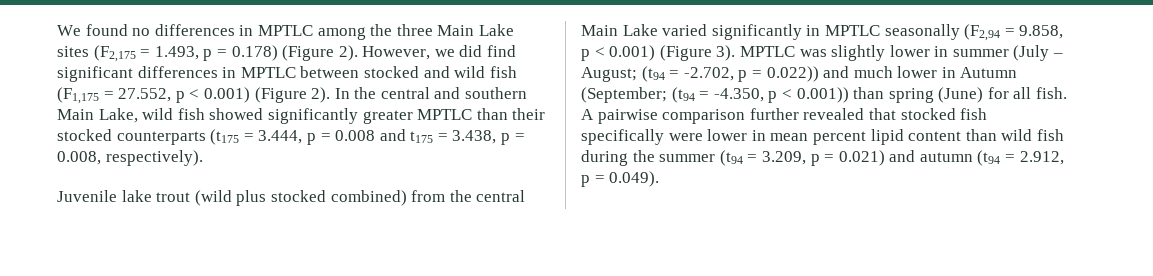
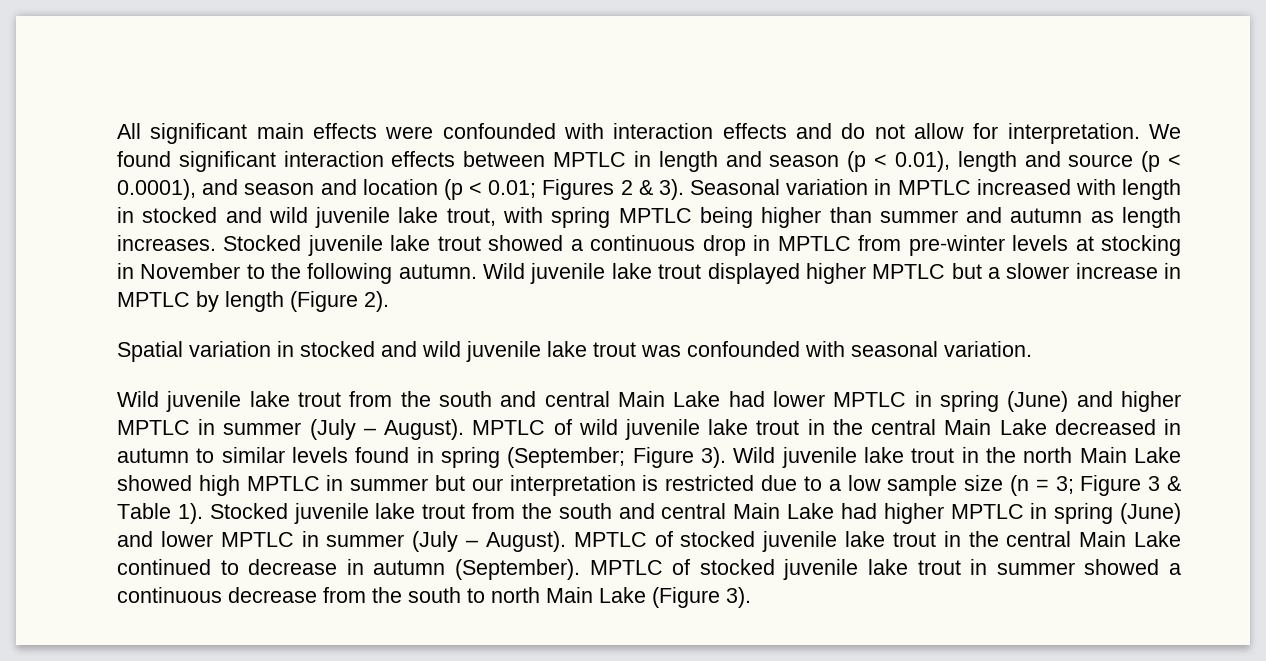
[57,24,514,40] [57,45,517,62] [57,66,517,82] [57,87,528,104] [57,108,546,124] [57,129,525,145] [57,150,203,166] [57,190,526,206] [581,24,1064,41] [581,45,1064,61] [581,66,1018,82] [581,87,1068,103] [581,108,988,124] [581,129,1064,145] [581,150,1064,166] [581,171,660,187] We found no differences in MPTLC among the three Main Lake sites (F2,175 = 1.493, p = 0.178) (Figure 2). However, we did find significant differences in MPTLC between stocked and wild fish (F1,175 = 27.552, p < 0.001) (Figure 2). In the central and southern Main Lake, wild fish showed significantly greater MPTLC than their stocked counterparts (t175 = 3.444, p = 0.008 and t175 = 3.438, p = 0.008, respectively). // Juvenile lake trout (wild plus stocked combined) from the central Main Lake varied significantly in MPTLC seasonally (F2,94 = 9.858, p < 0.001) (Figure 3). MPTLC was slightly lower in summer (July – August; (t94 = -2.702, p = 0.022)) and much lower in Autumn (September; (t94 = -4.350, p < 0.001)) than spring (June) for all fish. A pairwise comparison further revealed that stocked fish specifically were lower in mean percent lipid content than wild fish during the summer (t94 = 3.209, p = 0.021) and autumn (t94 = 2.912, p = 0.049). -> [117,123,1182,144] [117,151,1182,172] [117,179,1181,200] [117,207,1181,228] [117,235,1181,256] [117,263,1182,284] [117,291,389,312] [117,341,1032,362] [117,391,1182,412] [117,419,1181,440] [117,447,1182,468] [117,475,1182,496] [117,503,1182,524] [117,531,1182,552] [117,559,1181,580] [117,587,751,608] All significant main effects were confounded with interaction effects and do not allow for interpretation. We found significant interaction effects between MPTLC in length and season (p < 0.01), length and source (p < 0.0001), and season and location (p < 0.01; Figures 2 & 3). Seasonal variation in MPTLC increased with length in stocked and wild juvenile lake trout, with spring MPTLC being higher than summer and autumn as length increases. Stocked juvenile lake trout showed a continuous drop in MPTLC from pre-winter levels at stocking in November to the following autumn. Wild juvenile lake trout displayed higher MPTLC but a slower increase in MPTLC by length (Figure 2). // Spatial variation in stocked and wild juvenile lake trout was confounded with seasonal variation. // Wild juvenile lake trout from the south and central Main Lake had lower MPTLC in spring (June) and higher MPTLC in summer (July – August). MPTLC of wild juvenile lake trout in the central Main Lake decreased in autumn to similar levels found in spring (September; Figure 3). Wild juvenile lake trout in the north Main Lake showed high MPTLC in summer but our interpretation is restricted due to a low sample size (n = 3; Figure 3 & Table 1). Stocked juvenile lake trout from the south and central Main Lake had higher MPTLC in spring (June) and lower MPTLC in summer (July – August). MPTLC of stocked juvenile lake trout in the central Main Lake continued to decrease in autumn (September). MPTLC of stocked juvenile lake trout in summer showed a continuous decrease from the south to north Main Lake (Figure 3).

